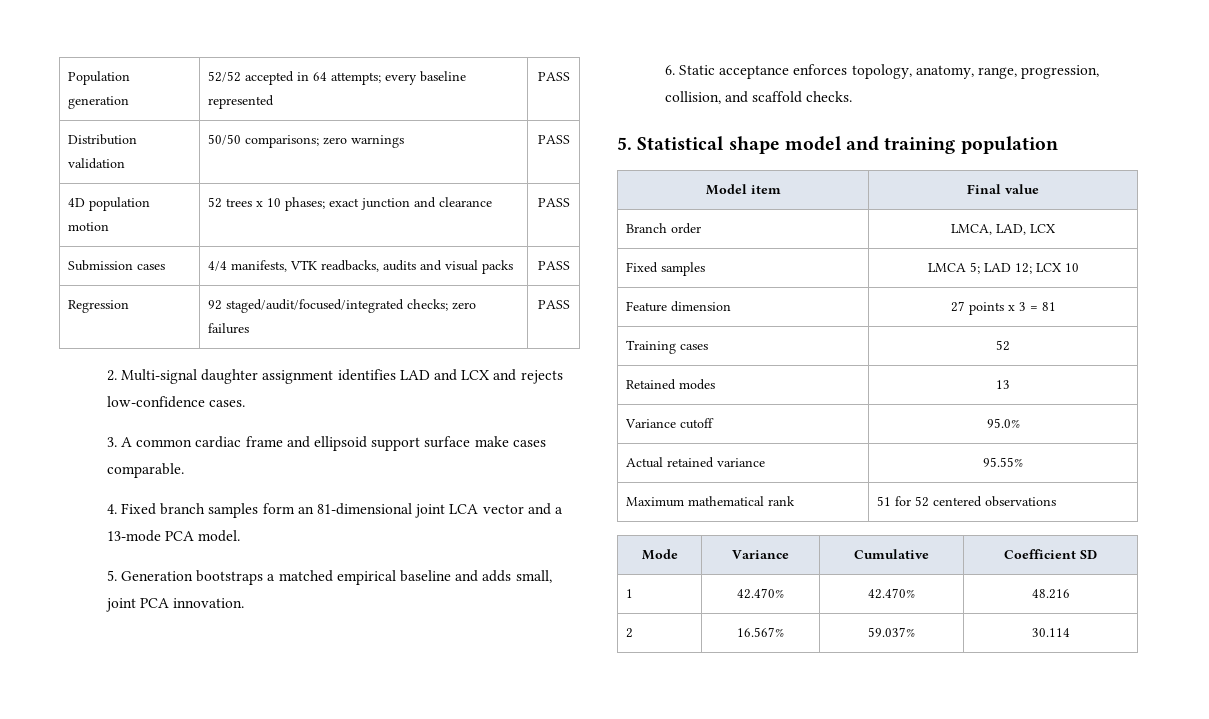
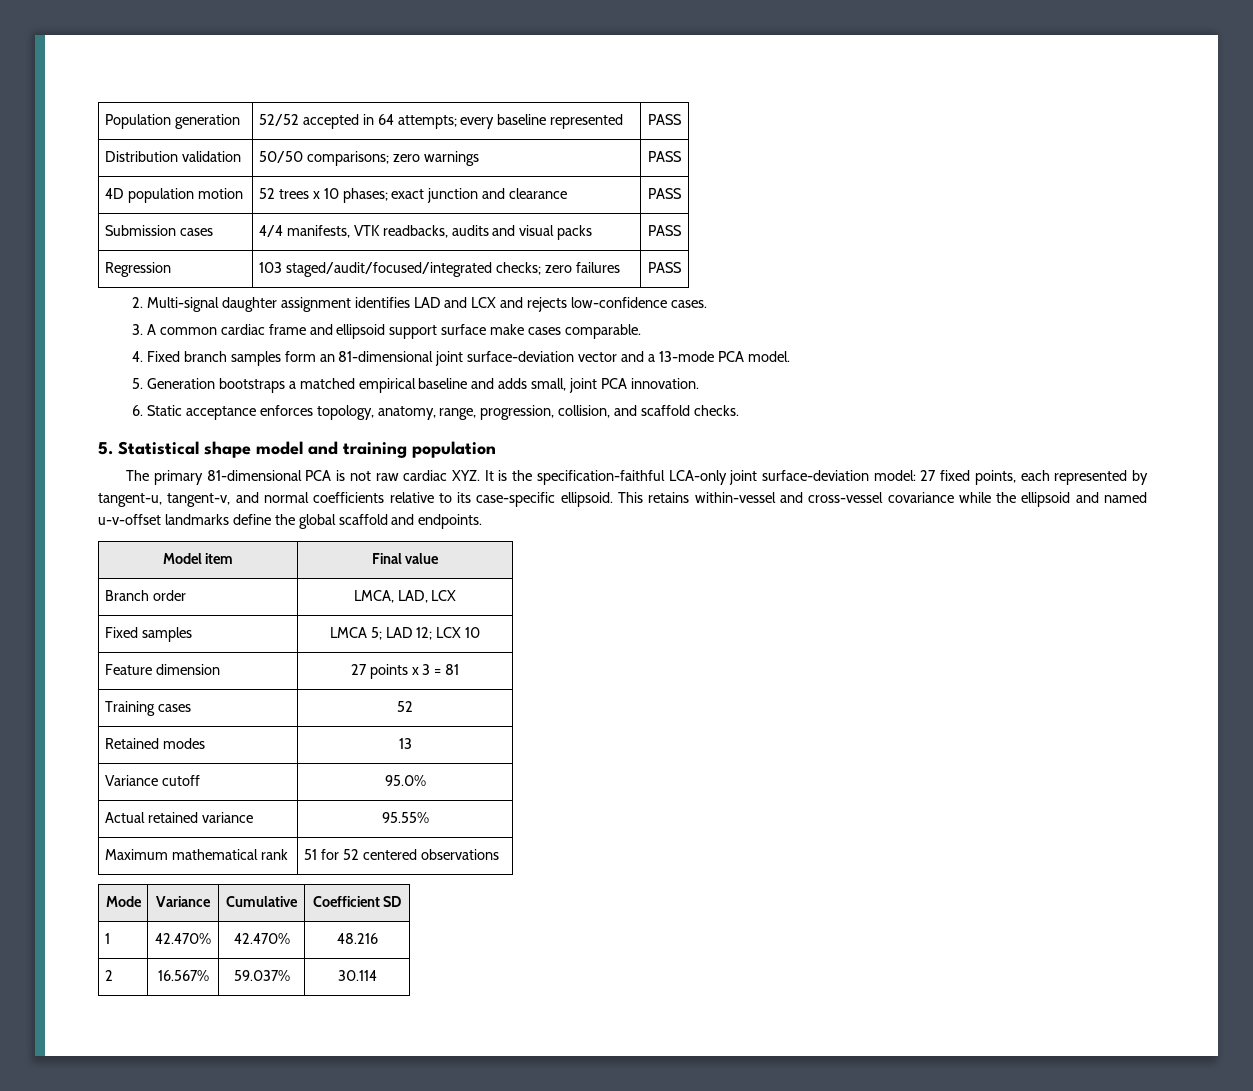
[208,300,223,310] 92 -> [258,262,282,273] 103
[449,504,479,514] LCA -> [467,351,575,362] surface-deviation
(1058, 145) none -> [126,470,1148,485] [98,492,1147,507] [98,514,483,529] // The primary 81-dimensional PCA is not raw cardiac XYZ. It is the specification-faithful LCA-only joint surface-deviation model: 27 fixed points, each represented by tangent-u, tangent-v, and normal coefficients relative to its case-specific ellipsoid. This retains within-vessel and cross-vessel covariance while the ellipsoid and named u-v-offset landmarks define the global scaffold and endpoints.

